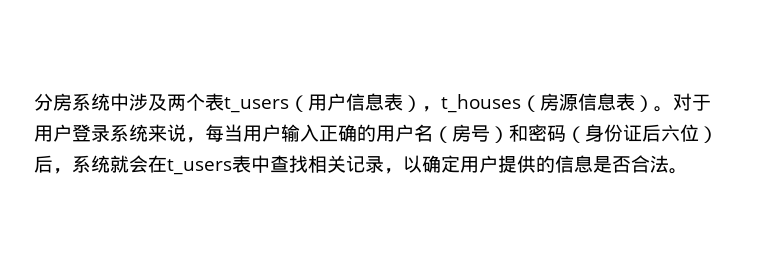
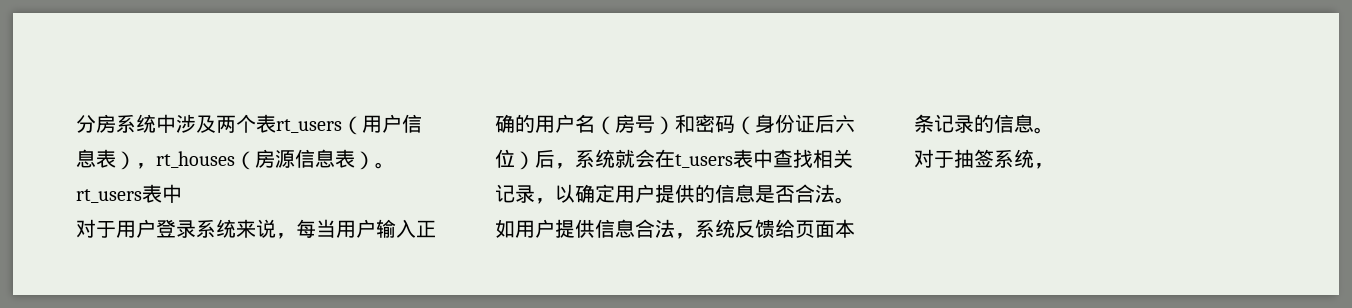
[224,97,289,113] t_users -> [276,119,342,133] rt_users
[441,94,521,113] t_houses -> [156,151,235,168] rt_houses
(673, 109) none -> [76,184,182,203] rt_users表中 //
(688, 171) none -> [495,219,855,239] [914,114,1054,134] [914,149,1054,169] 如用户提供信息合法，系统反馈给页面本条记录的信息。 // 对于抽签系统，

